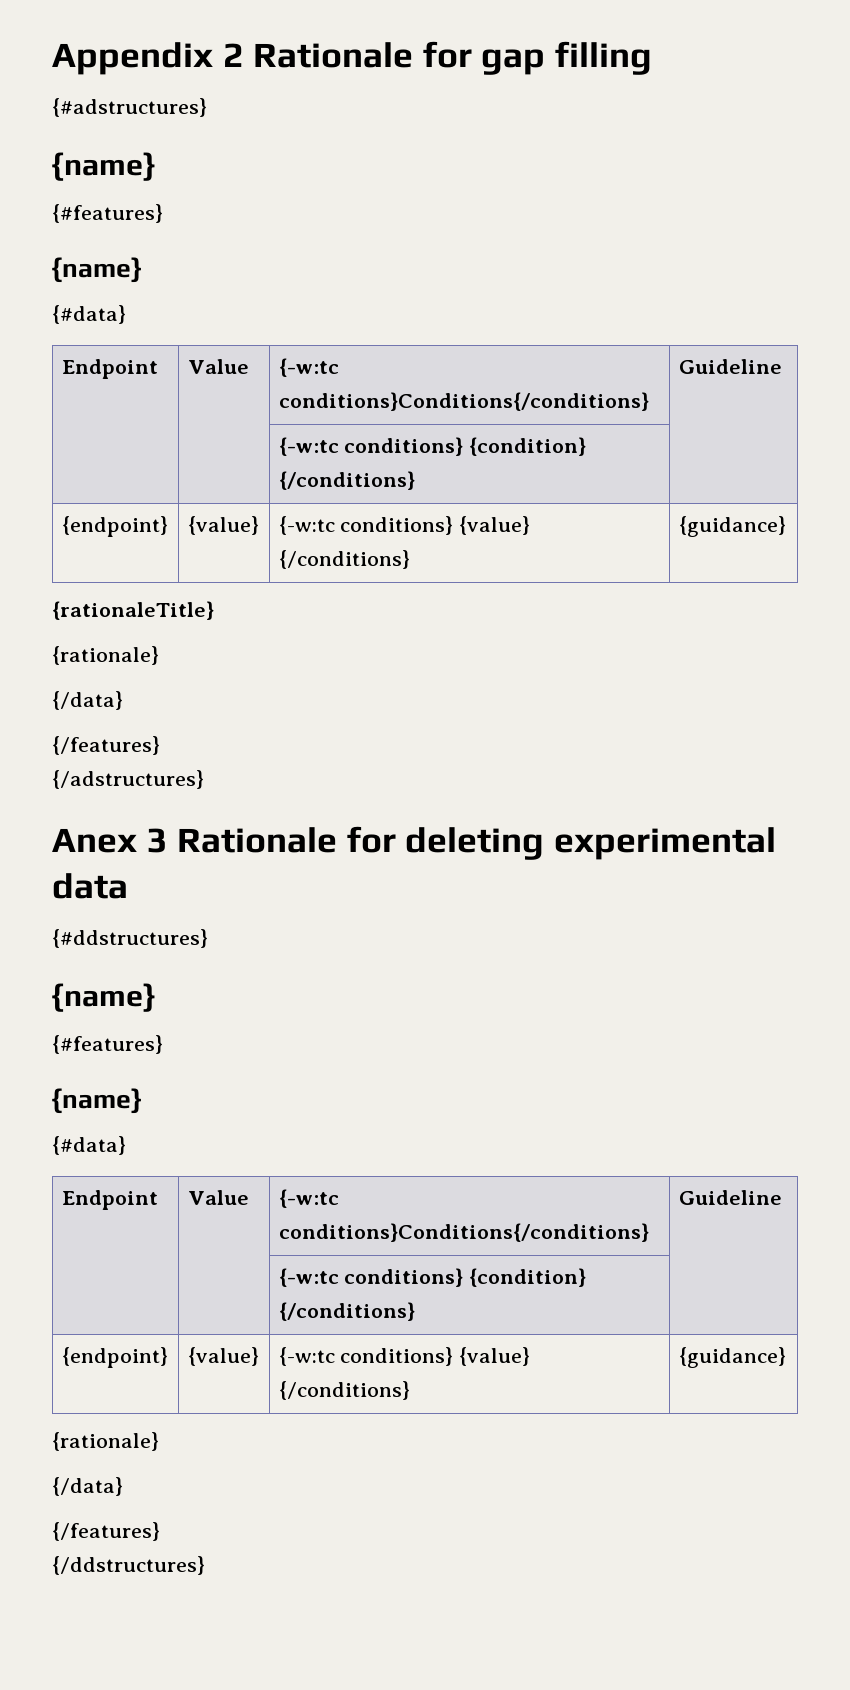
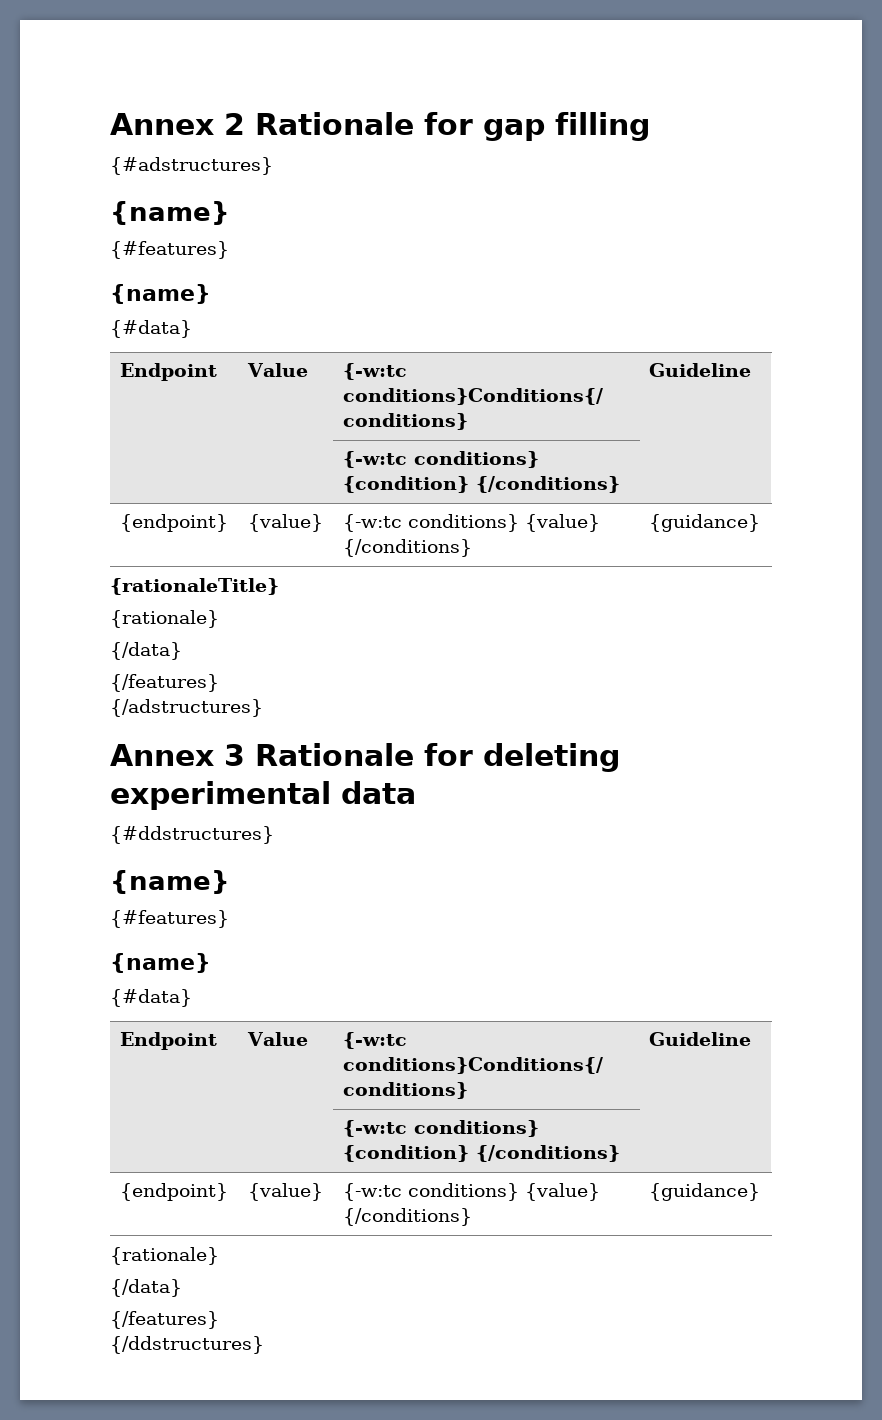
[52,42,213,75] Appendix -> [110,113,214,135] Annex
[52,828,137,853] Anex -> [110,744,214,766] Annex

